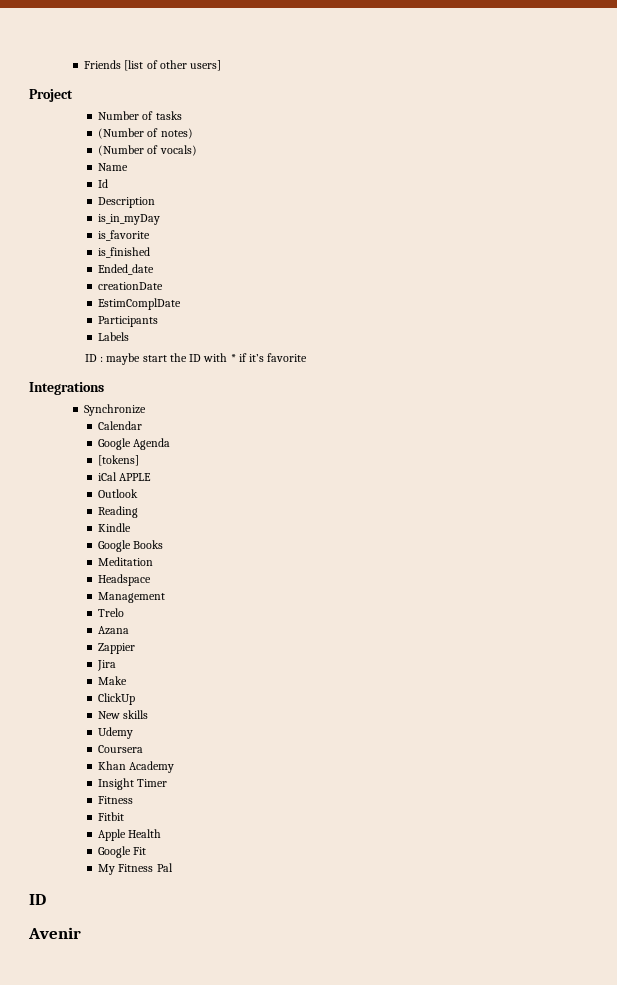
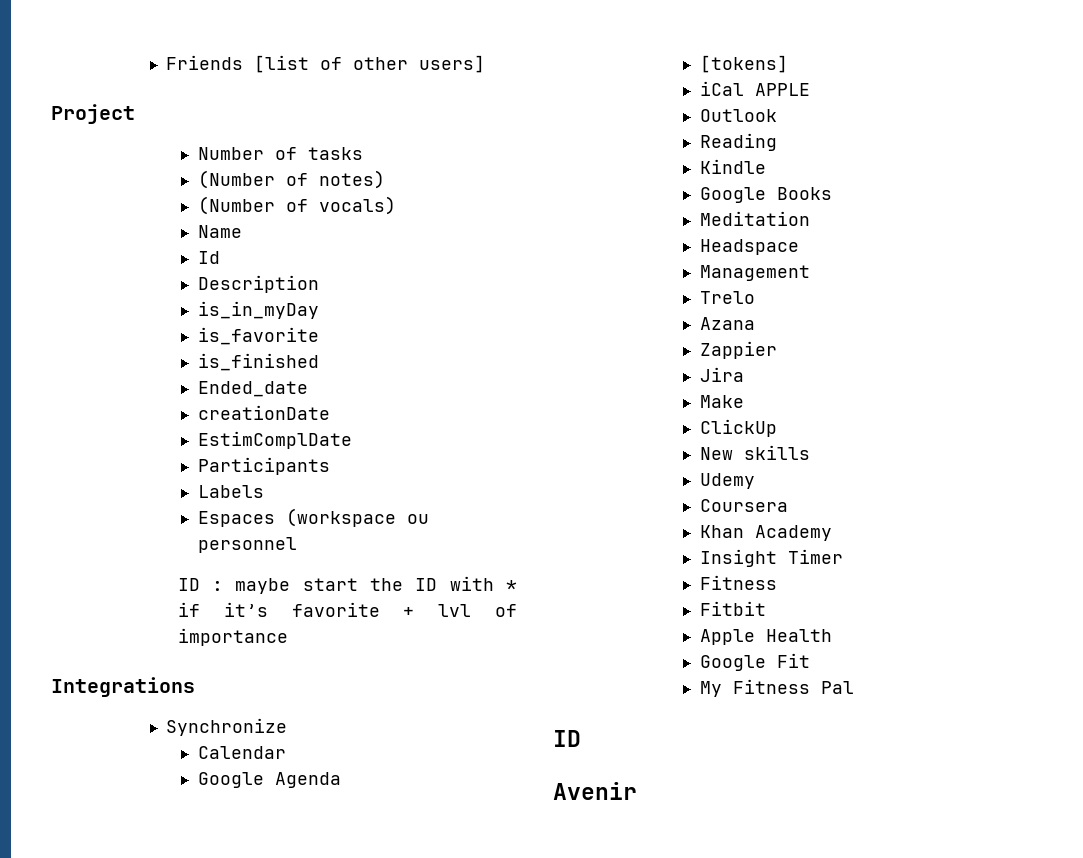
(130, 336) none -> [197,508,429,527] [197,537,297,553] // Espaces (workspace ou personnel
(308, 357) none -> [403,604,517,617] [177,628,288,646] + lvl of importance

